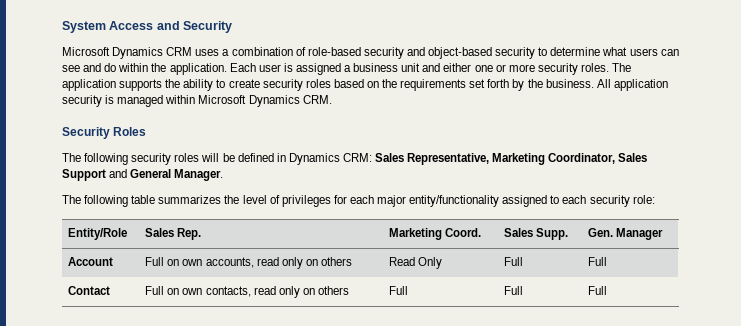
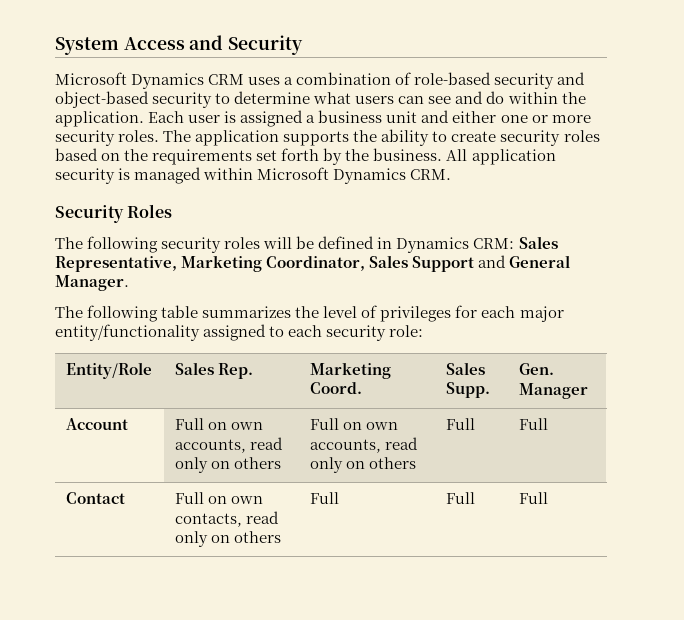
[389,257,443,269] Read Only -> [310,418,399,430] [310,437,419,453] [310,457,417,473] Full on own accounts, read only on others

